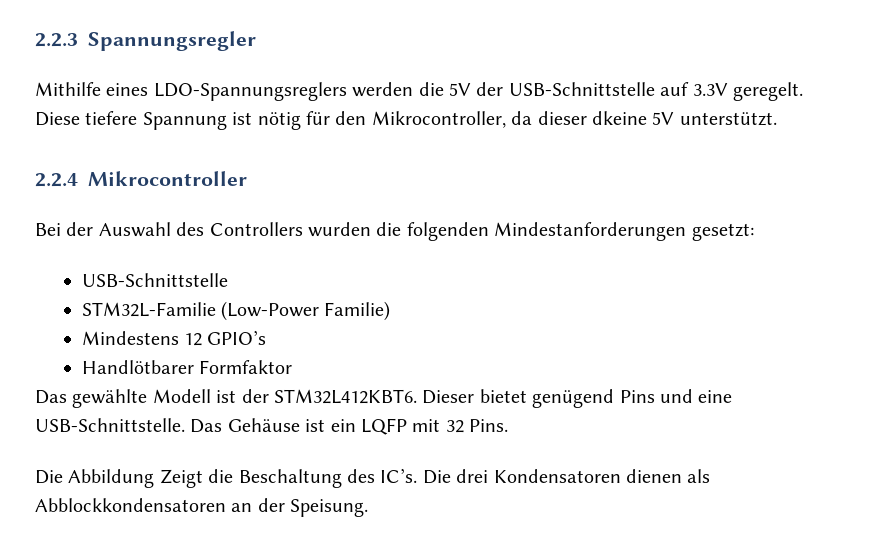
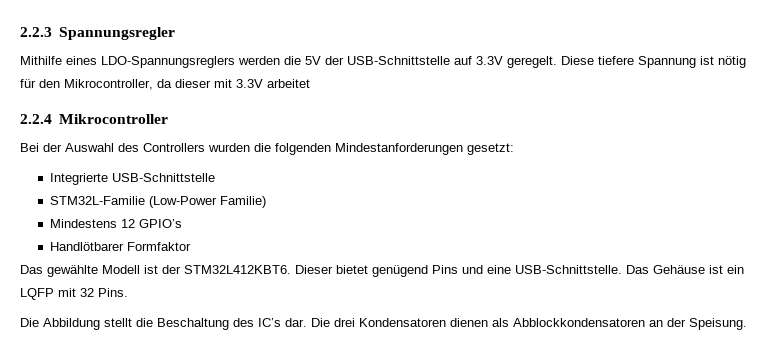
[591,111,777,126] dkeine 5V unterstützt. -> [214,79,310,88] mit 3.3V arbeitet
(754, 232) none -> [50,173,109,185] Integrierte
[159,469,203,488] Zeigt -> [104,318,132,327] stellt
[380,468,418,483] IC’s. -> [258,318,307,327] IC’s dar.

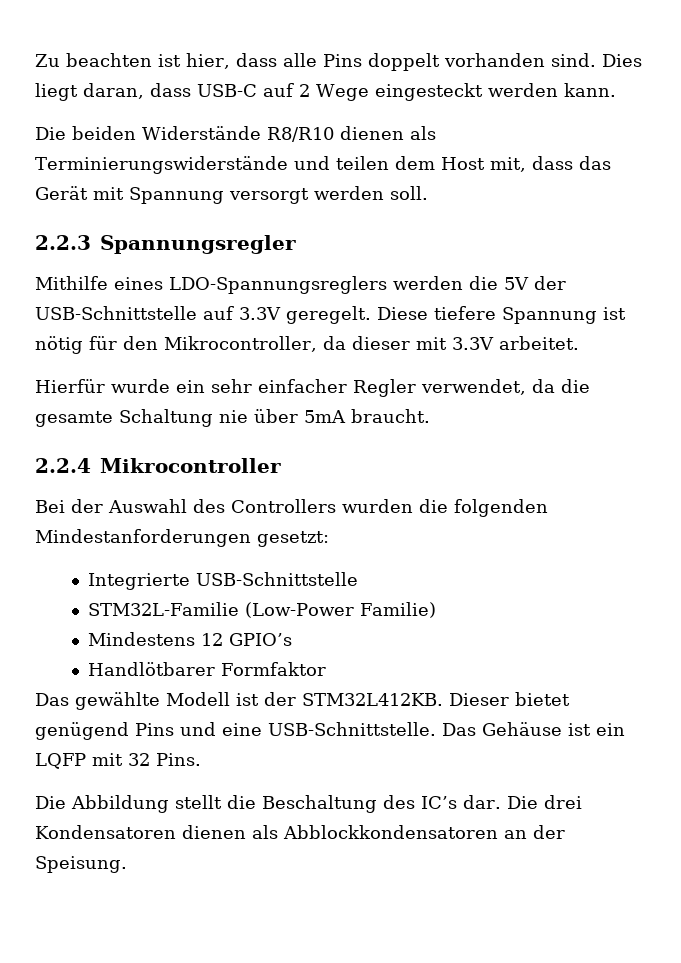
(20, 32) none -> [35,53,642,71] [35,83,616,101] [35,126,436,142] [35,156,611,174] [35,186,428,204] Zu beachten ist hier, dass alle Pins doppelt vorhanden sind. Dies liegt daran, dass USB-C auf 2 Wege eingesteckt werden kann. // Die beiden Widerstände R8/R10 dienen als Terminierungswiderstände und teilen dem Host mit, dass das Gerät mit Spannung versorgt werden soll. //
[267,79,310,88] arbeitet -> [498,336,579,350] [35,379,590,397] [35,409,430,427] arbeitet. // Hierfür wurde ein sehr einfacher Regler verwendet, da die gesamte Schaltung nie über 5mA braucht.
[184,265,291,274] STM32L412KBT6. -> [302,693,443,706] STM32L412KB.

